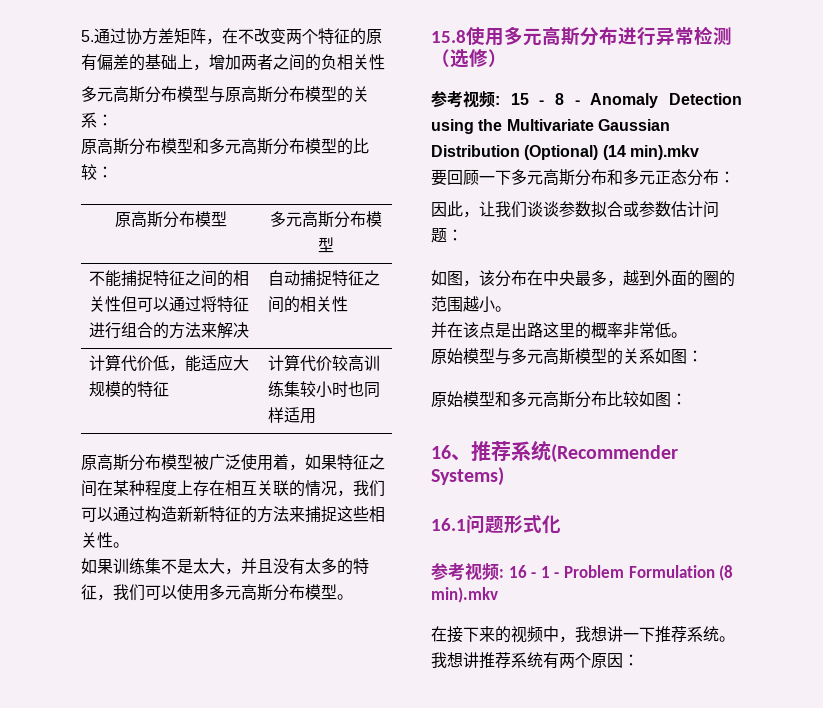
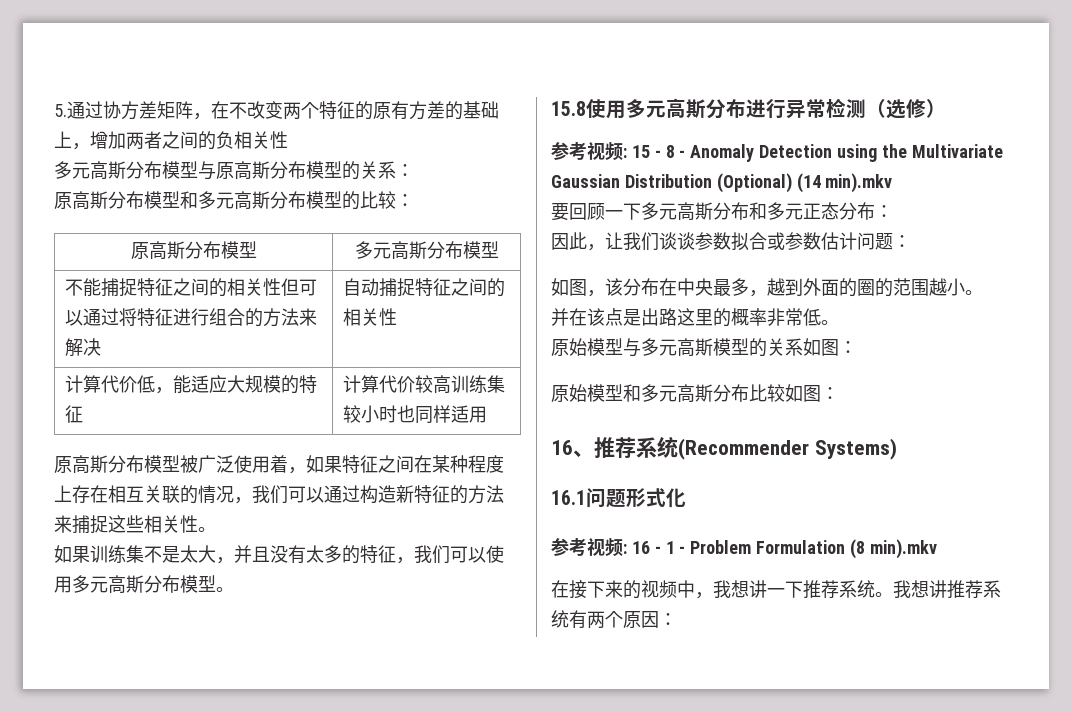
[97,54,113,71] 偏 -> [409,101,427,120] 方
[193,506,209,522] 新 -> (414, 494) none

